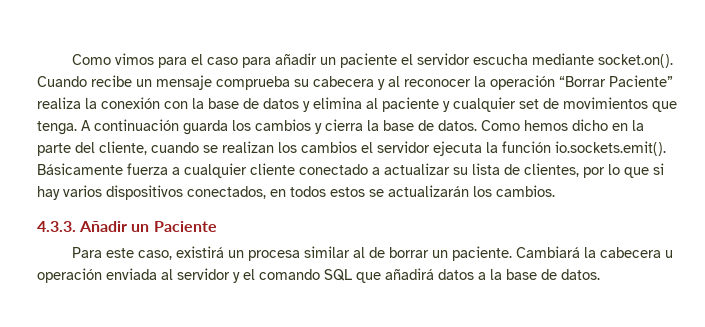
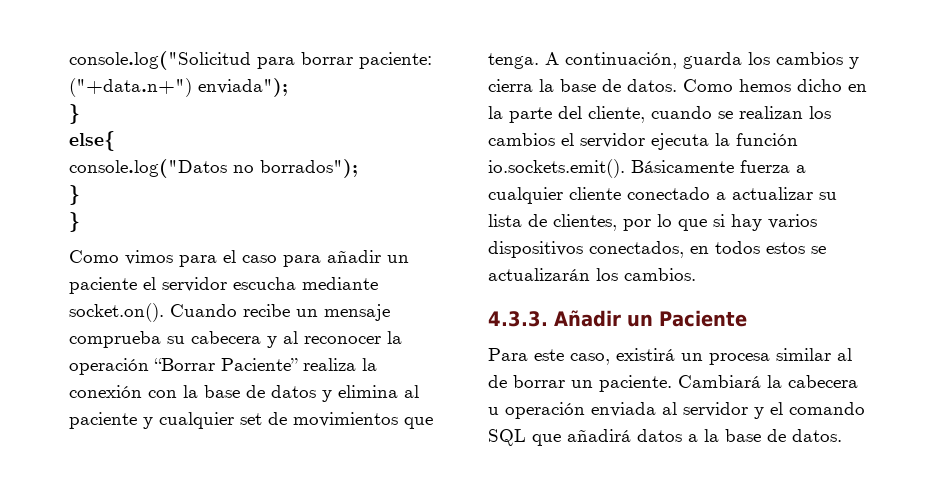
(71, 59) none -> [69,51,432,70] [69,78,288,97] [69,104,80,124] [69,131,115,151] [69,159,358,178] [69,185,80,205] [69,212,80,232] console.log("Solicitud para borrar paciente: ("+data.n+") enviada"); // } // else{ // console.log("Datos no borrados"); // } // } //
[94,119,179,131] continuación -> [565,52,677,69] continuación,

